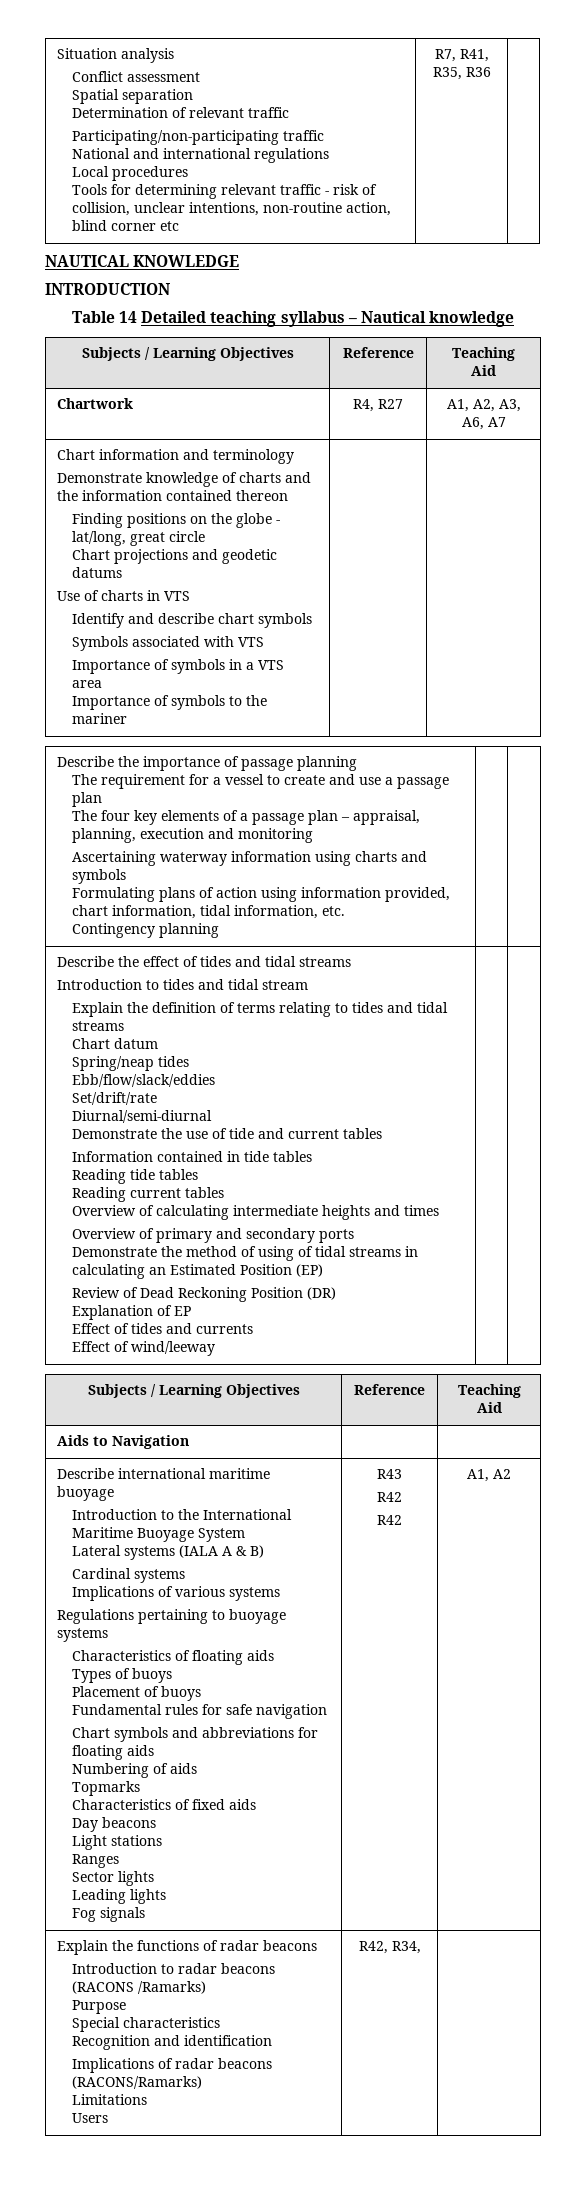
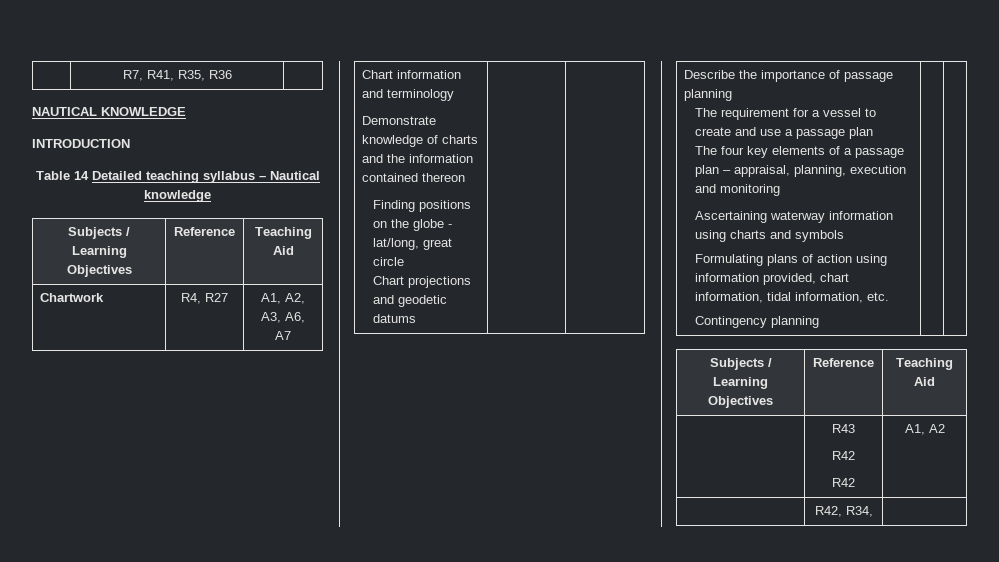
[57,48,175,63] [72,71,201,82] [72,89,194,104] [72,107,290,118] [72,130,325,145] [72,148,330,163] [72,166,189,181] [72,184,378,199] [72,202,392,216] [72,220,180,231] Situation analysis // Conflict assessment // Spatial separation // Determination of relevant traffic // Participating/non-participating traffic // National and international regulations // Local procedures // Tools for determining relevant traffic - risk of collision, unclear intentions, non-routine action, blind corner etc -> (122, 75) none
[57,590,191,601] [72,613,313,628] [72,636,265,651] [72,659,285,674] [72,680,103,688] [72,695,268,710] [72,713,128,724] // Use of charts in VTS // Identify and describe chart symbols // Symbols associated with VTS // Importance of symbols in a VTS area // Importance of symbols to the mariner -> (416, 318) none
[57,956,352,967] [57,979,309,990] [72,1002,449,1017] [72,1021,125,1031] [72,1038,159,1049] [72,1056,190,1071] [72,1074,216,1087] [72,1092,158,1105] [72,1110,213,1123] [72,1128,383,1139] [72,1151,313,1162] [72,1169,199,1184] [72,1187,225,1202] [72,1205,440,1220] [72,1228,355,1243] [72,1246,419,1261] [72,1264,324,1279] [72,1287,337,1302] [72,1305,192,1320] [72,1323,254,1334] [72,1341,216,1356] [87,1384,300,1398] [354,1384,425,1395] [457,1384,521,1398] [476,1402,502,1413] [57,1435,190,1449] [57,1468,271,1479] [57,1486,115,1501] [72,1509,293,1520] [72,1527,246,1542] [72,1545,265,1560] [72,1568,186,1583] [72,1586,281,1601] [57,1609,287,1624] [57,1628,109,1642] [72,1650,275,1665] [72,1668,173,1683] [72,1686,202,1701] [72,1704,328,1719] [72,1727,319,1742] [72,1745,155,1760] [72,1763,198,1778] [72,1781,141,1796] [72,1799,257,1810] [72,1817,157,1832] [72,1835,163,1850] [72,1854,120,1868] [72,1871,155,1886] [72,1889,167,1904] [72,1907,146,1922] // Describe the effect of tides and tidal streams // Introduction to tides and tidal stream // Explain the definition of terms relating to tides and tidal streams // Chart datum // Spring/neap tides // Ebb/flow/slack/eddies // Set/drift/rate // Diurnal/semi-diurnal // Demonstrate the use of tide and current tables // Information contained in tide tables // Reading tide tables // Reading current tables // Overview of calculating intermediate heights and times // Overview of primary and secondary ports // Demonstrate the method of using of tidal streams in calculating an Estimated Position (EP) // Review of Dead Reckoning Position (DR) // Explanation of EP // Effect of tides and currents // Effect of wind/leeway | | // Subjects / Learning Objectives | Reference | Teaching Aid // Aids to Navigation | | // Describe international maritime buoyage // Introduction to the International Maritime Buoyage System // Lateral systems (IALA A & B) // Cardinal systems // Implications of various systems // Regulations pertaining to buoyage systems // Characteristics of floating aids // Types of buoys // Placement of buoys // Fundamental rules for safe navigation // Chart symbols and abbreviations for floating aids // Numbering of aids // Topmarks // Characteristics of fixed aids // Day beacons // Light stations // Ranges // Sector lights // Leading lights // Fog signals -> [709,358,772,370] [713,377,768,389] [708,396,773,408] [813,358,874,367] [896,358,953,370] [914,377,935,386] // Subjects / Learning Objectives | Reference | Teaching Aid //
[57,1940,318,1955] [72,1963,276,1974] [72,1981,207,1994] [72,2000,127,2014] [72,2017,221,2032] [72,2035,273,2050] [72,2058,273,2073] [72,2076,203,2089] [72,2094,148,2105] [72,2113,109,2123] Explain the functions of radar beacons // Introduction to radar beacons (RACONS /Ramarks) // Purpose // Special characteristics // Recognition and identification // Implications of radar beacons (RACONS/Ramarks) // Limitations // Users -> (945, 428) none

